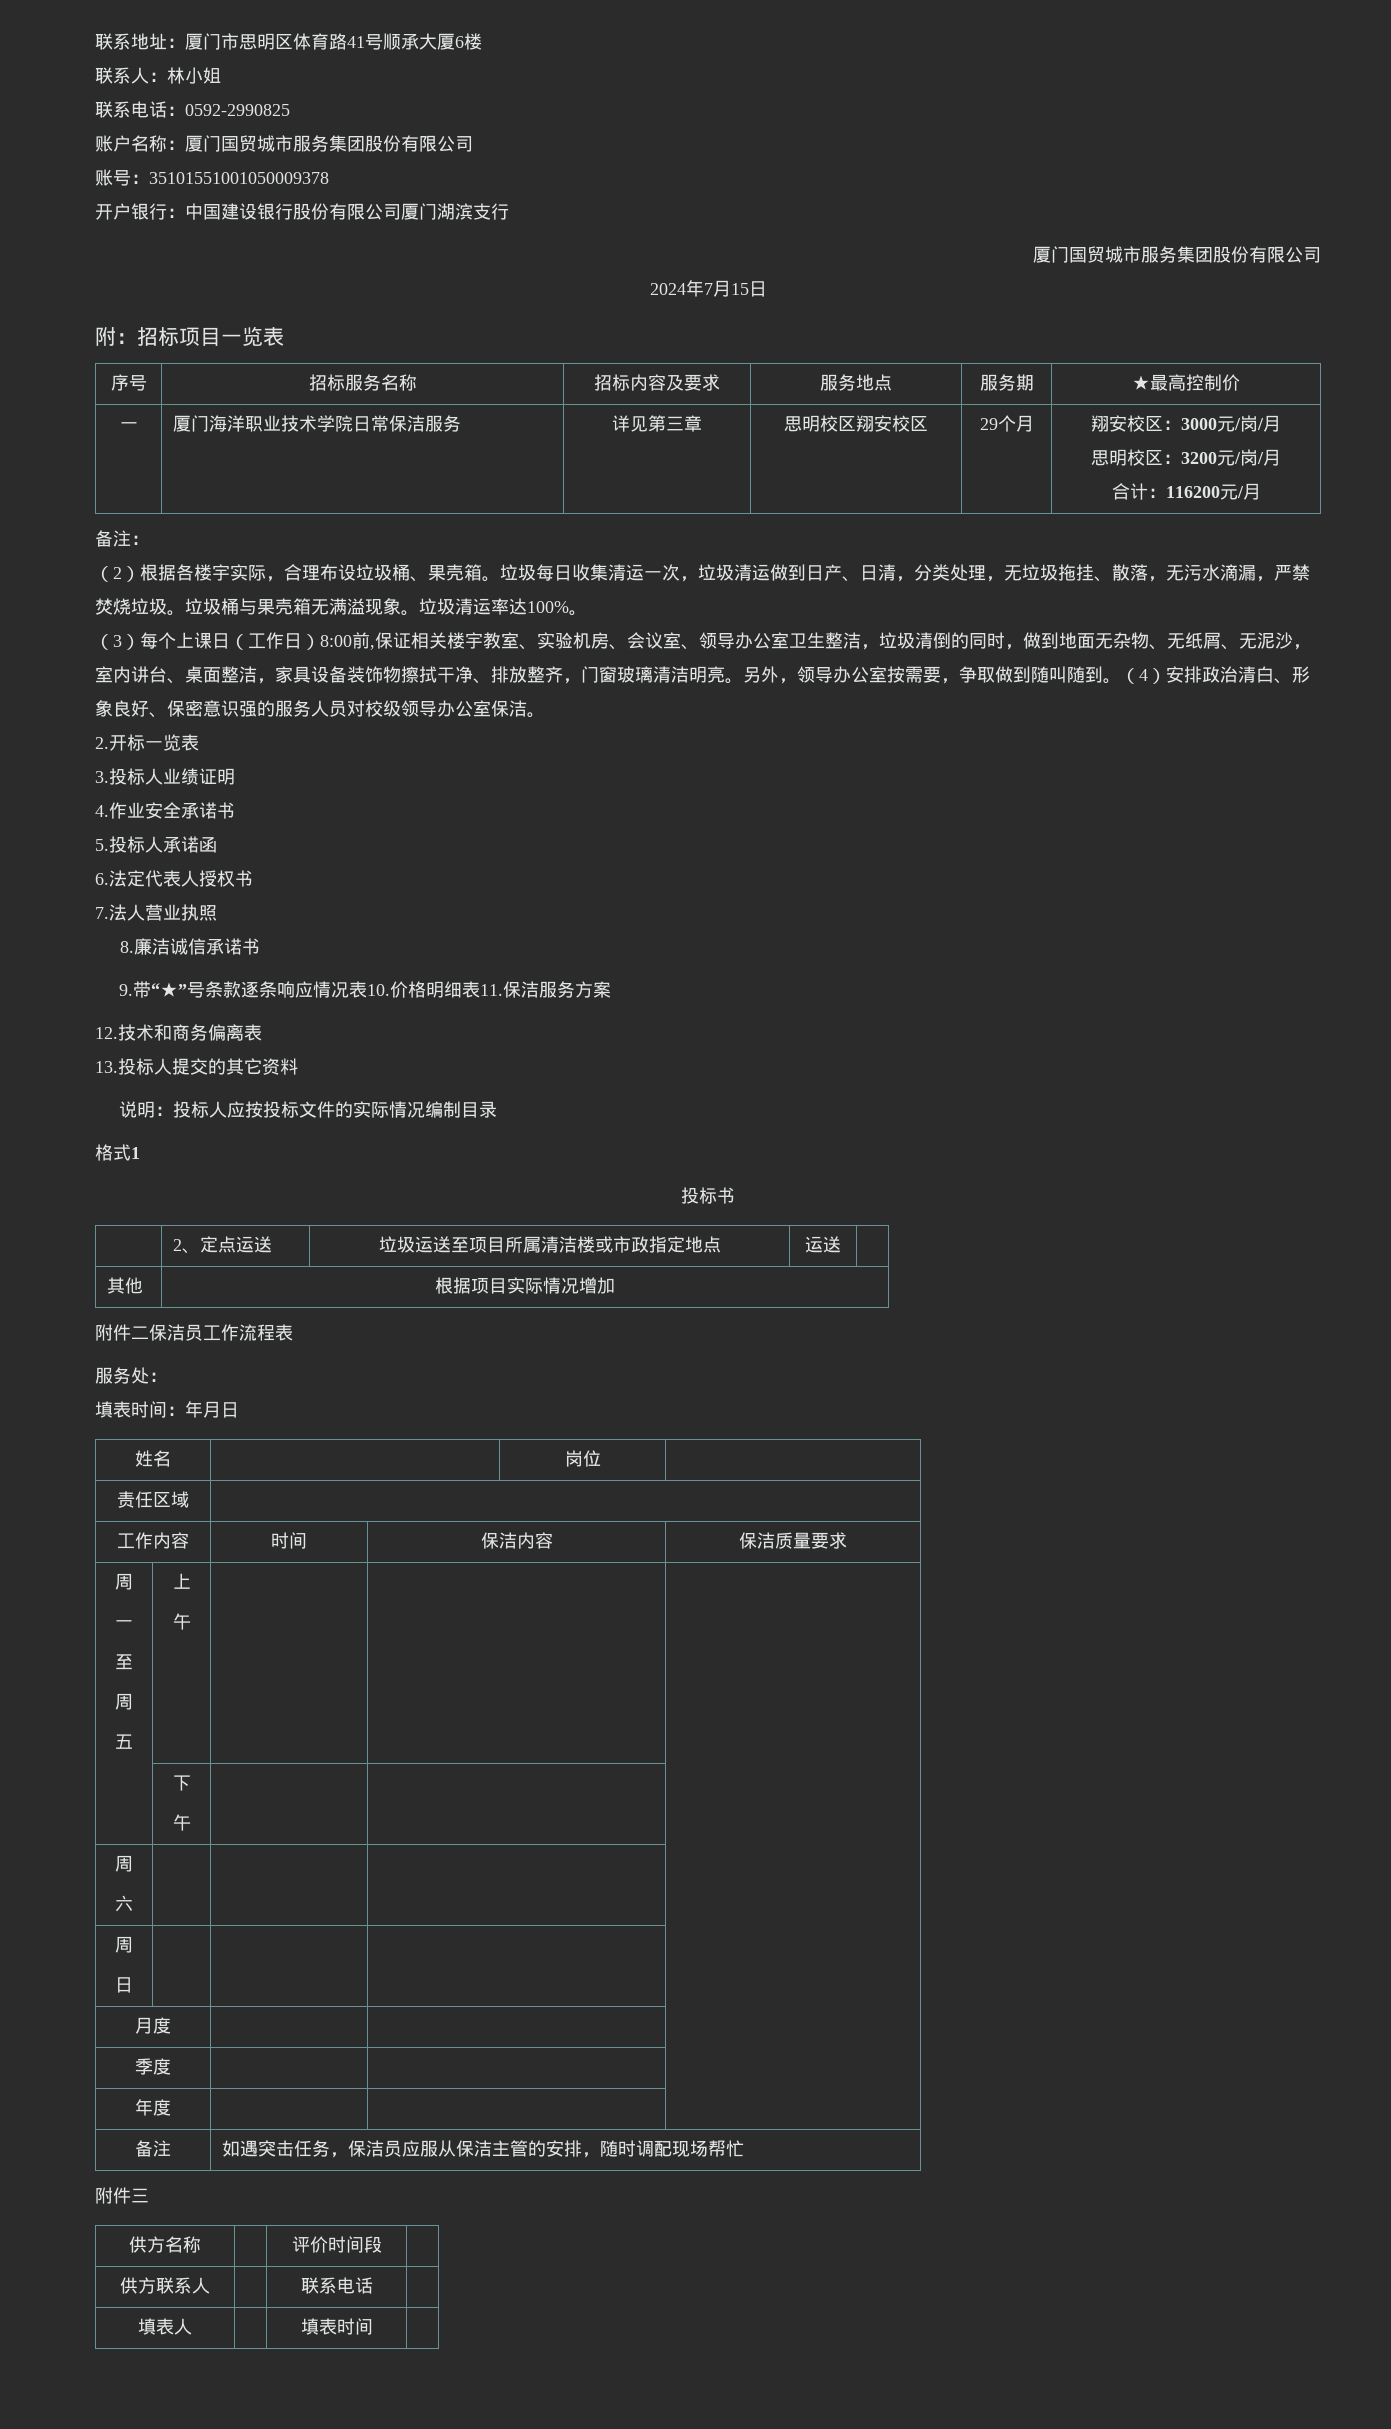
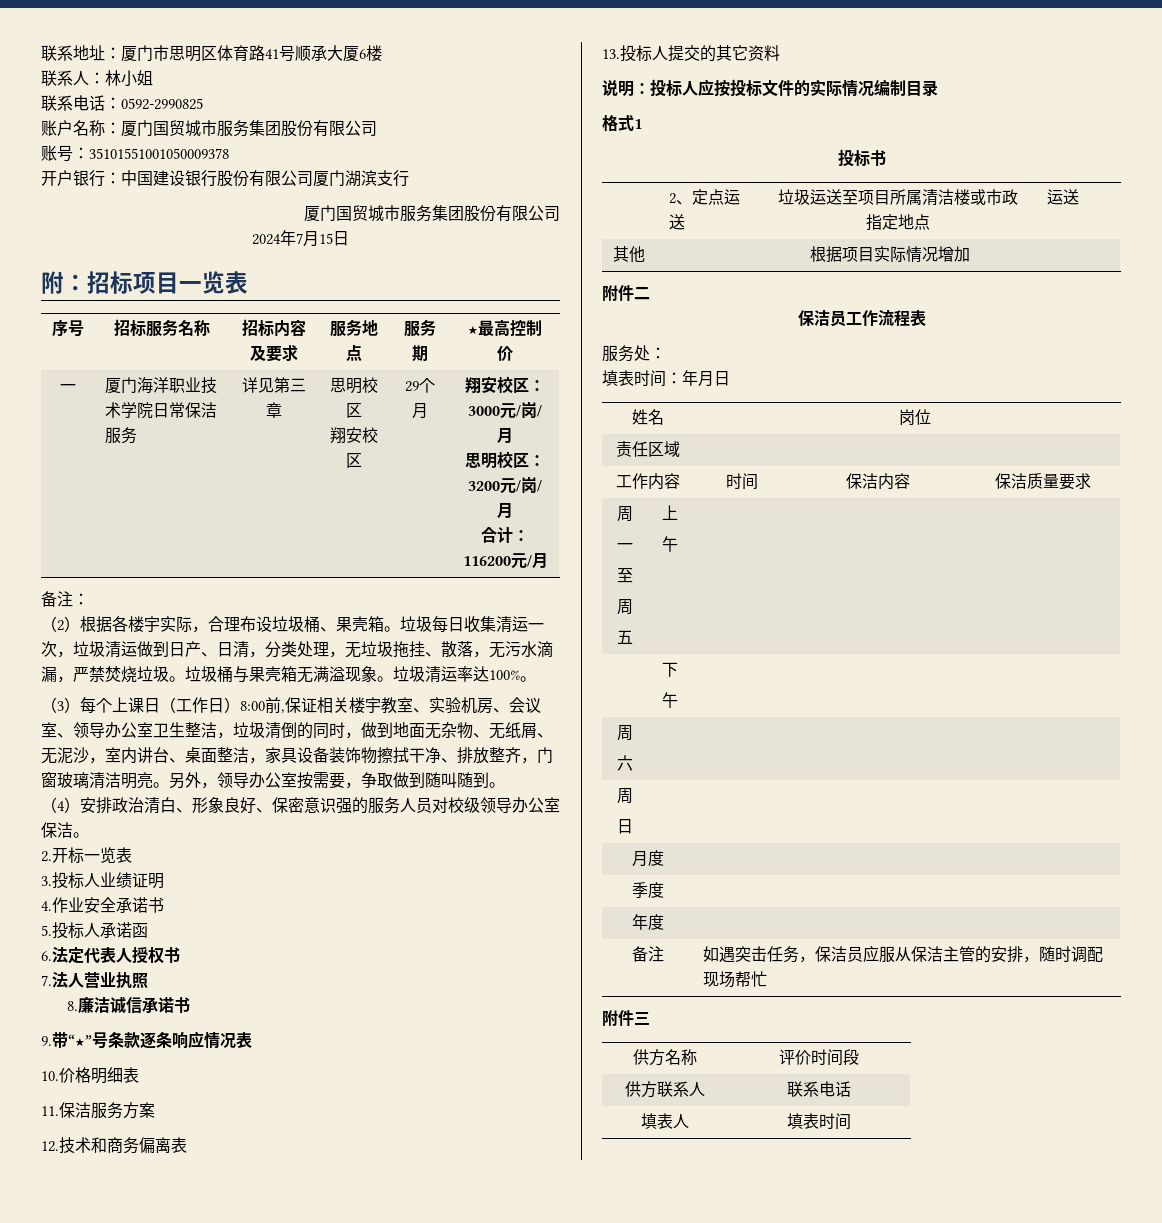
(856, 423) none -> (362, 410) //
(1121, 681) none -> (505, 785) //
(368, 989) none -> (252, 1040) //
(481, 989) none -> (139, 1075) //
(149, 1332) none -> (650, 293) //

